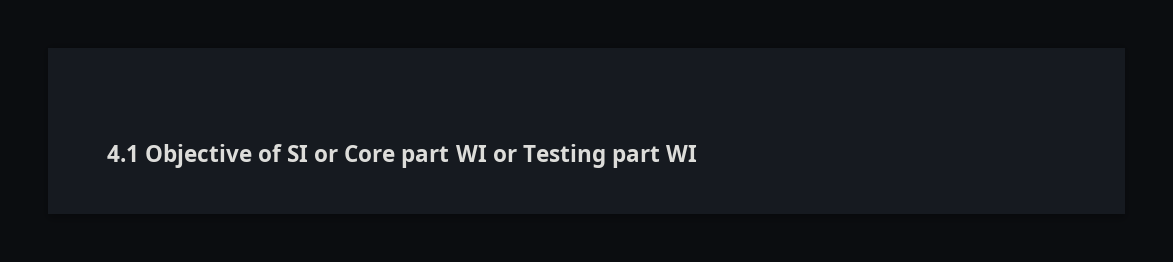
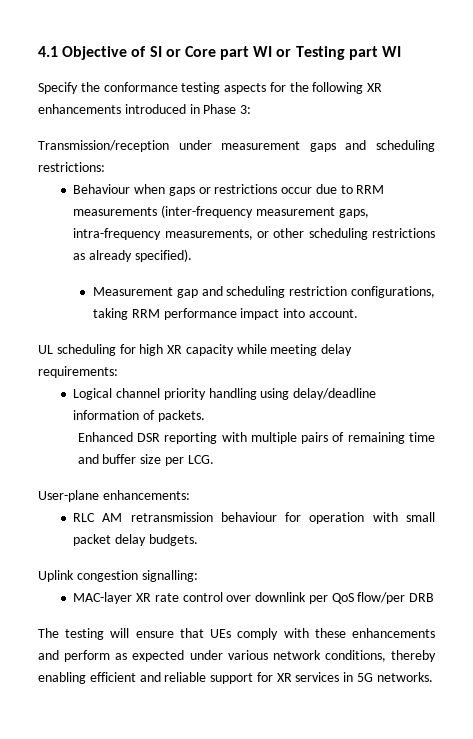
(697, 153) none -> [38,82,383,94] [38,104,252,114] [38,140,436,152] [38,162,105,172] [73,184,385,196] [73,205,369,218] [73,228,435,240] [73,249,192,262] [93,286,435,298] [93,308,358,320] [38,344,353,356] [38,366,118,378] [73,388,377,400] [73,410,205,422] [77,432,435,444] [77,454,214,466] [38,490,190,502] [73,512,435,524] [73,534,198,546] [38,570,198,582] [73,592,435,604] [38,628,436,640] [38,650,436,662] [38,672,433,684] // Specify the conformance testing aspects for the following XR enhancements introduced in Phase 3: // Transmission/reception under measurement gaps and scheduling restrictions: // Behaviour when gaps or restrictions occur due to RRM measurements (inter-frequency measurement gaps, intra-frequency measurements, or other scheduling restrictions as already specified). // Measurement gap and scheduling restriction configurations, taking RRM performance impact into account. // UL scheduling for high XR capacity while meeting delay requirements: // Logical channel priority handling using delay/deadline information of packets. // Enhanced DSR reporting with multiple pairs of remaining time and buffer size per LCG. // User-plane enhancements: // RLC AM retransmission behaviour for operation with small packet delay budgets. // Uplink congestion signalling: // MAC-layer XR rate control over downlink per QoS flow/per DRB // The testing will ensure that UEs comply with these enhancements and perform as expected under various network conditions, thereby enabling efficient and reliable support for XR services in 5G networks.

